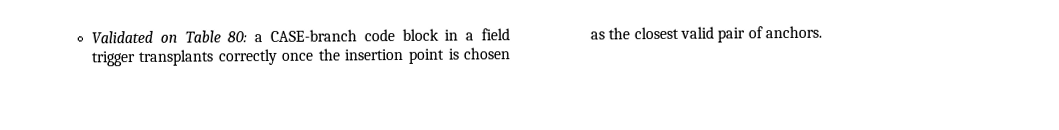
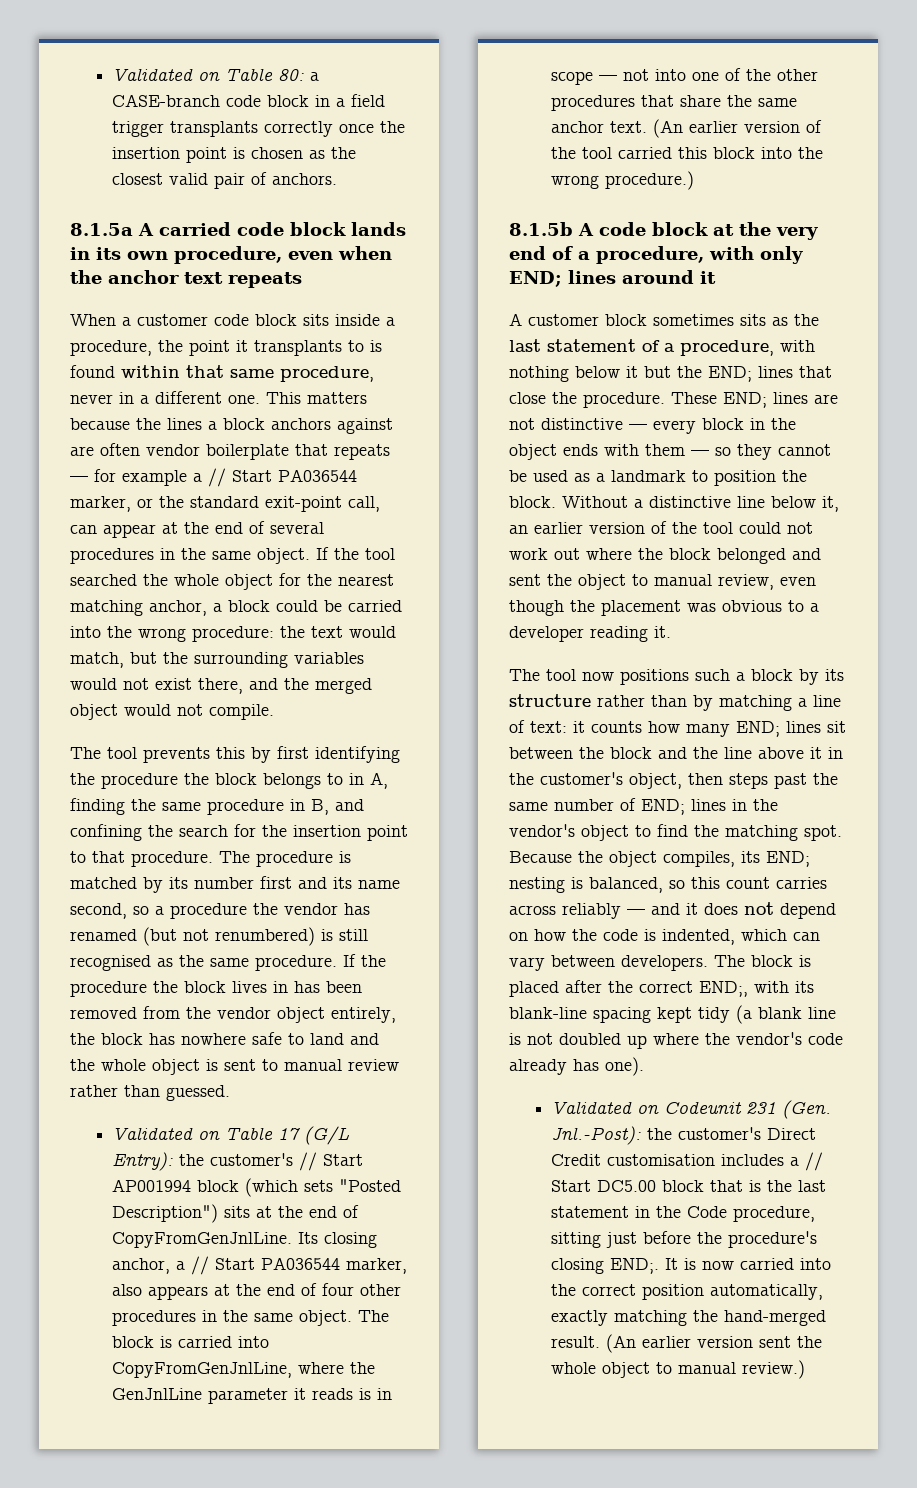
(822, 32) none -> [70,222,406,236] [70,246,392,264] [70,270,302,288] [70,314,395,326] [70,340,382,356] [70,365,374,382] [70,391,367,404] [70,418,393,434] [70,443,390,460] [70,468,357,487] [70,496,380,512] [70,521,324,538] [70,547,395,564] [70,573,394,590] [70,600,402,616] [70,626,396,642] [70,652,364,668] [70,678,372,694] [70,704,274,720] [70,746,400,763] [70,772,388,789] [70,798,364,815] [70,824,408,841] [70,851,351,867] [70,876,400,893] [70,903,370,919] [70,927,368,946] [70,954,386,971] [70,981,362,997] [70,1006,396,1023] [70,1032,379,1045] [70,1059,399,1075] [70,1085,230,1101] [112,1126,351,1145] [112,1152,364,1171] [112,1178,402,1197] [112,1204,360,1223] [112,1232,378,1248] [112,1256,408,1275] [112,1283,402,1300] [112,1310,390,1326] [112,1336,270,1348] [112,1362,376,1378] [112,1388,393,1404] [551,68,819,85] [551,95,798,111] [551,119,823,138] [551,147,824,159] [551,171,695,190] [509,222,818,240] [509,246,803,264] [509,270,716,287] [509,313,819,326] [509,339,815,356] [509,366,832,382] [509,392,838,408] [509,418,796,434] [509,444,831,460] [509,470,807,486] [509,496,839,512] [509,521,813,534] [509,548,821,564] [509,574,816,590] [509,600,819,616] [509,626,671,642] [509,669,844,685] [509,694,841,711] [509,720,846,737] [509,747,843,759] [509,772,838,789] [509,798,778,815] [509,824,842,841] [509,851,810,867] [509,877,827,893] [509,902,836,919] [509,929,820,945] [509,955,811,971] [509,980,814,997] [509,1005,836,1024] [509,1032,843,1049] [509,1057,644,1076] [551,1100,832,1119] [551,1126,817,1145] [551,1152,824,1171] [551,1180,827,1192] [551,1206,816,1222] [551,1231,818,1248] [551,1258,832,1274] [551,1284,824,1300] [551,1310,827,1326] [551,1334,823,1353] [551,1360,806,1379] // 8.1.5a A carried code block lands in its own procedure, even when the anchor text repeats // When a customer code block sits inside a procedure, the point it transplants to is found within that same procedure, never in a different one. This matters because the lines a block anchors against are often vendor boilerplate that repeats — for example a // Start PA036544 marker, or the standard exit-point call, can appear at the end of several procedures in the same object. If the tool searched the whole object for the nearest matching anchor, a block could be carried into the wrong procedure: the text would match, but the surrounding variables would not exist there, and the merged object would not compile. // The tool prevents this by first identifying the procedure the block belongs to in A, finding the same procedure in B, and confining the search for the insertion point to that procedure. The procedure is matched by its number first and its name second, so a procedure the vendor has renamed (but not renumbered) is still recognised as the same procedure. If the procedure the block lives in has been removed from the vendor object entirely, the block has nowhere safe to land and the whole object is sent to manual review rather than guessed. // Validated on Table 17 (G/L Entry): the customer's // Start AP001994 block (which sets "Posted Description") sits at the end of CopyFromGenJnlLine. Its closing anchor, a // Start PA036544 marker, also appears at the end of four other procedures in the same object. The block is carried into CopyFromGenJnlLine, where the GenJnlLine parameter it reads is in scope — not into one of the other procedures that share the same anchor text. (An earlier version of the tool carried this block into the wrong procedure.) // 8.1.5b A code block at the very end of a procedure, with only END; lines around it // A customer block sometimes sits as the last statement of a procedure, with nothing below it but the END; lines that close the procedure. These END; lines are not distinctive — every block in the object ends with them — so they cannot be used as a landmark to position the block. Without a distinctive line below it, an earlier version of the tool could not work out where the block belonged and sent the object to manual review, even though the placement was obvious to a developer reading it. // The tool now positions such a block by its structure rather than by matching a line of text: it counts how many END; lines sit between the block and the line above it in the customer's object, then steps past the same number of END; lines in the vendor's object to find the matching spot. Because the object compiles, its END; nesting is balanced, so this count carries across reliably — and it does not depend on how the code is indented, which can vary between developers. The block is placed after the correct END;, with its blank-line spacing kept tidy (a blank line is not doubled up where the vendor's code already has one). // Validated on Codeunit 231 (Gen. Jnl.-Post): the customer's Direct Credit customisation includes a // Start DC5.00 block that is the last statement in the Code procedure, sitting just before the procedure's closing END;. It is now carried into the correct position automatically, exactly matching the hand-merged result. (An earlier version sent the whole object to manual review.)

